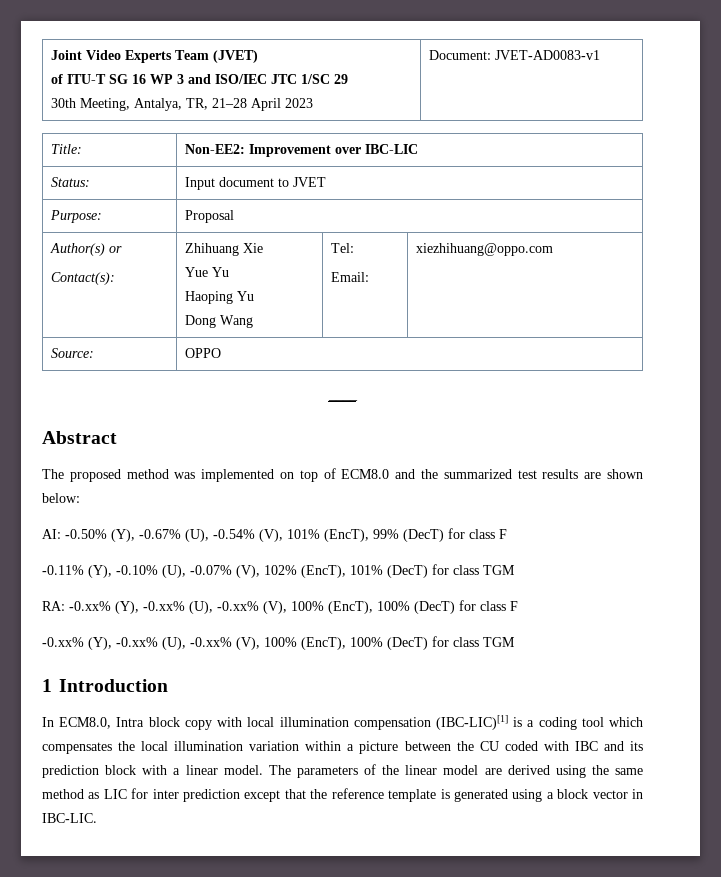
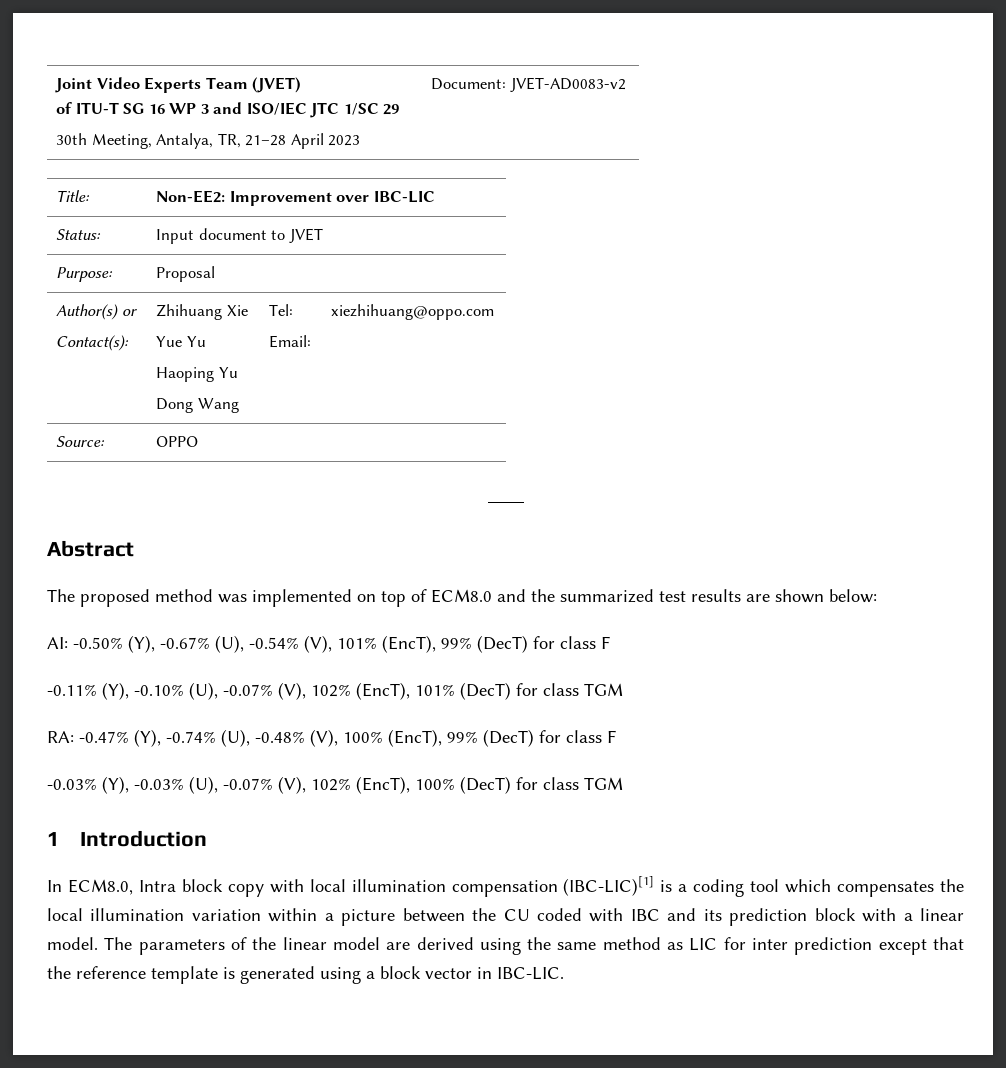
[494,50,600,60] JVET-AD0083-v1 -> [509,77,626,92] JVET-AD0083-v2
[69,600,518,614] [42,637,297,650] -0.xx% (Y), -0.xx% (U), -0.xx% (V), 100% (EncT), 100% (DecT) for class F // -0.xx% (Y), -0.xx% (U), -0.xx% (V), 100% -> [79,729,616,747] [47,776,351,794] -0.47% (Y), -0.74% (U), -0.48% (V), 100% (EncT), 99% (DecT) for class F // -0.03% (Y), -0.03% (U), -0.07% (V), 102%

